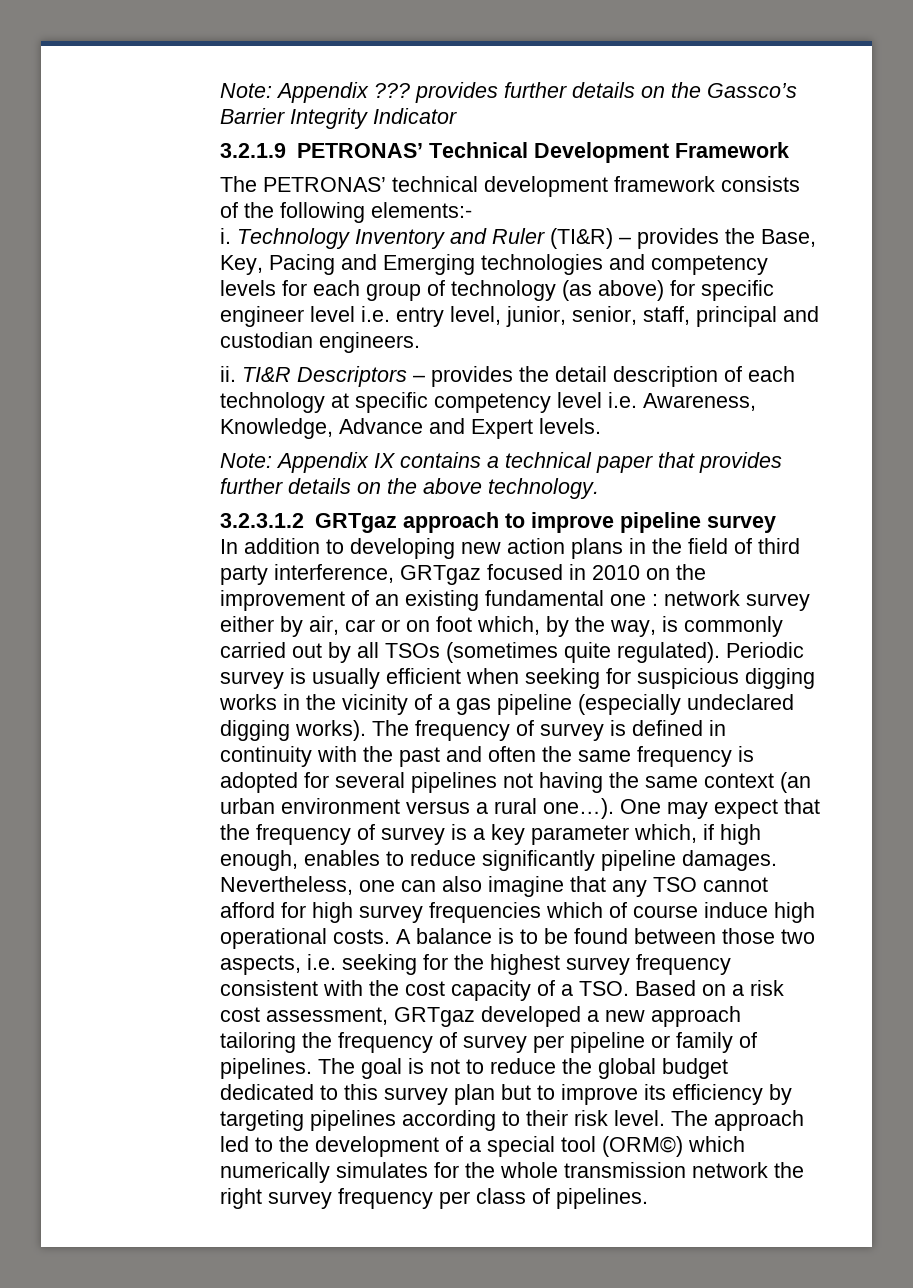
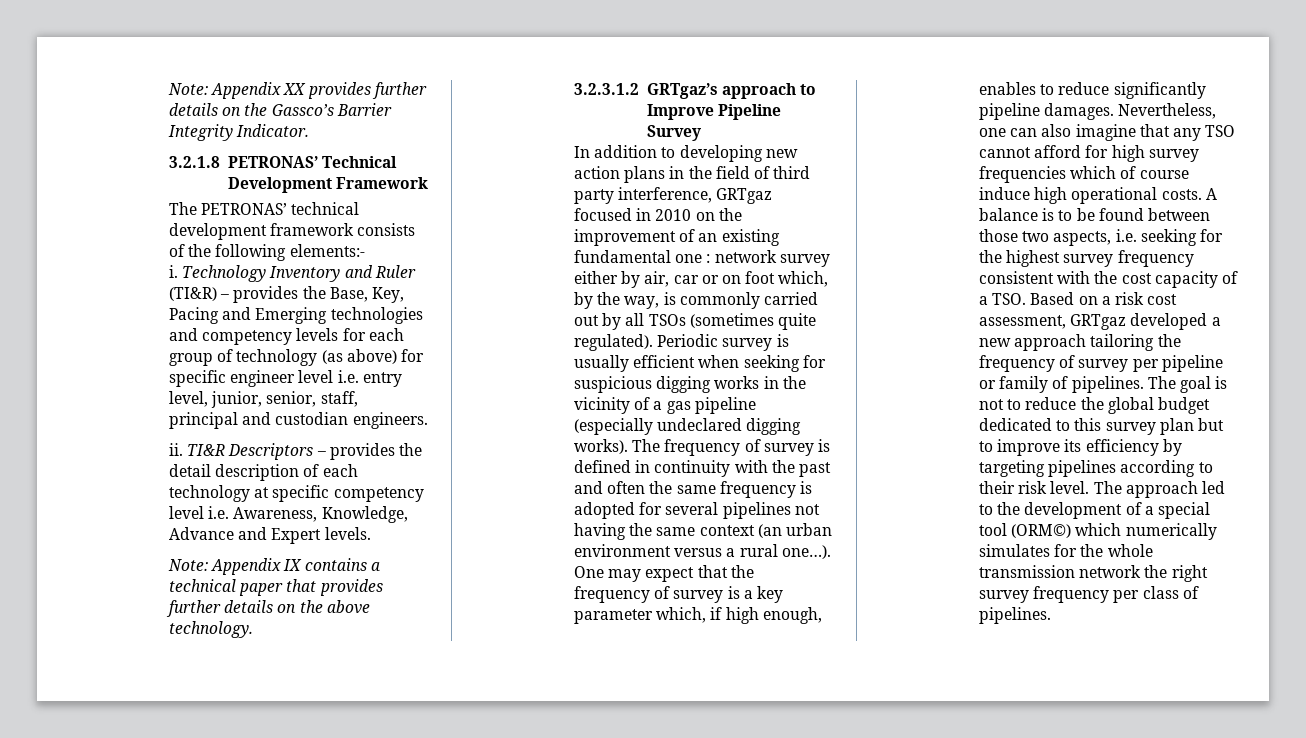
[219,82,410,103] Note: Appendix ??? -> [168,82,307,99] Note: Appendix XX
[372,108,457,124] [219,143,286,158] Indicator // 3.2.1.9 -> [236,124,310,137] [169,156,221,168] Indicator. // 3.2.1.8
[314,513,397,533] GRTgaz -> [646,83,718,99] GRTgaz’s
[530,512,776,533] improve pipeline survey -> [646,104,781,120] [646,125,701,141] Improve Pipeline Survey

